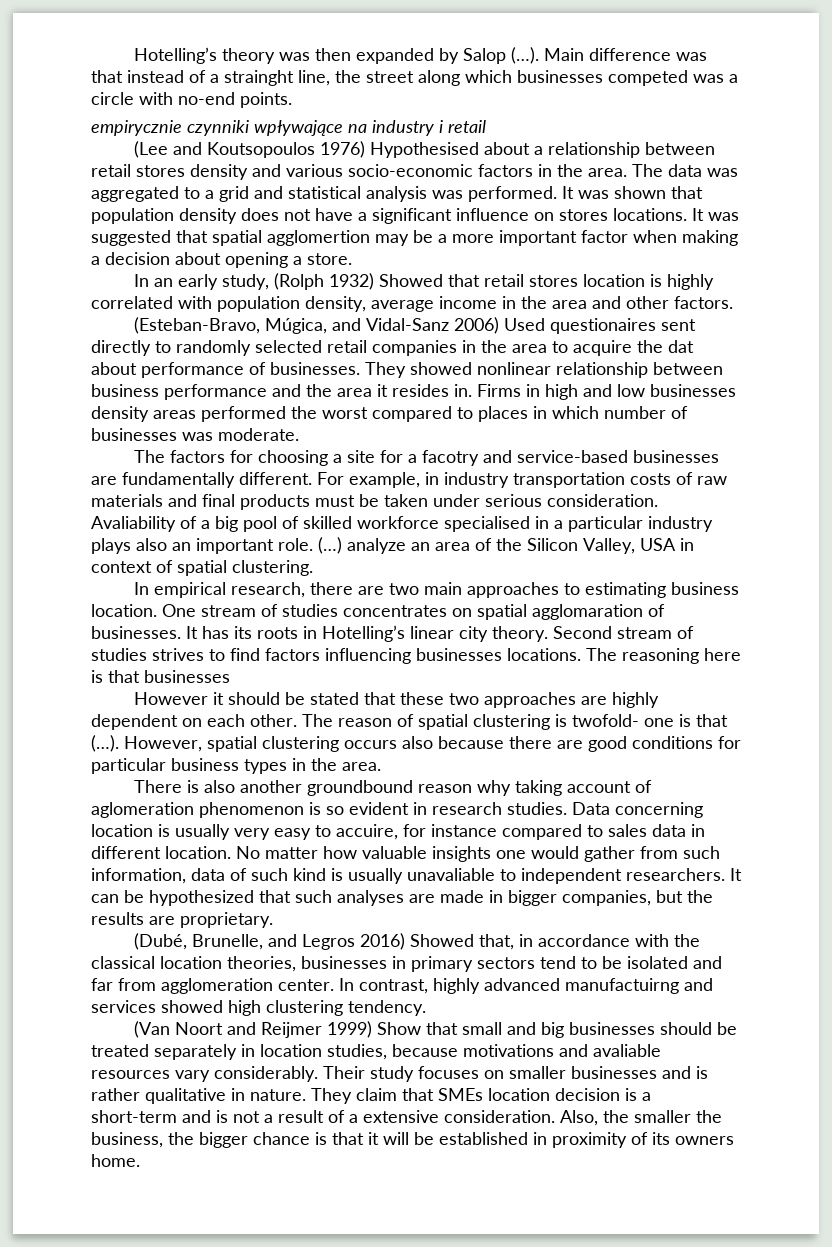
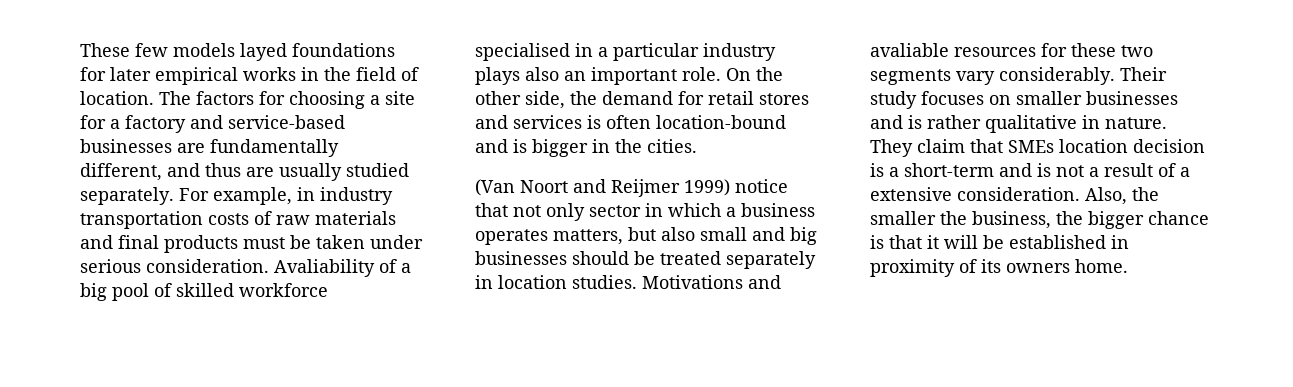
[134,47,708,64] [91,70,738,86] [91,92,292,108] [91,120,486,136] [134,141,716,158] [91,164,738,180] [91,186,703,202] [91,208,739,224] [91,230,738,246] [91,252,352,268] [134,273,715,290] [91,296,733,312] [134,317,697,334] [91,340,694,356] [91,362,723,378] [91,384,736,400] [91,406,688,422] [91,428,299,441] Hotelling’s theory was then expanded by Salop (…). Main difference was that instead of a strainght line, the street along which businesses competed was a circle with no-end points. // empirycznie czynniki wpływające na industry i retail // (Lee and Koutsopoulos 1976) Hypothesised about a relationship between retail stores density and various socio-economic factors in the area. The data was aggregated to a grid and statistical analysis was performed. It was shown that population density does not have a significant influence on stores locations. It was suggested that spatial agglomertion may be a more important factor when making a decision about opening a store. // In an early study, (Rolph 1932) Showed that retail stores location is highly correlated with population density, average income in the area and other factors. // (Esteban-Bravo, Múgica, and Vidal-Sanz 2006) Used questionaires sent directly to randomly selected retail companies in the area to acquire the dat about performance of businesses. They showed nonlinear relationship between business performance and the area it resides in. Firms in high and low businesses density areas performed the worst compared to places in which number of businesses was moderate. // -> [80,43,395,61] [80,67,419,85] [80,91,154,105] These few models layed foundations for later empirical works in the field of location.
[422,450,480,466] facotry -> [125,115,186,133] factory
[239,472,312,485] different. -> [80,163,409,181] [80,187,174,205] different, and thus are usually studied separately.
[318,537,694,554] [91,560,313,576] [134,582,740,598] [91,604,665,620] [91,625,694,642] [91,648,741,664] [91,670,230,683] [134,692,660,708] [91,714,728,730] [91,735,741,752] [91,758,381,774] [134,780,653,796] [91,802,703,818] [91,824,705,840] [91,846,720,862] [91,868,742,884] [91,890,713,906] [91,912,273,928] [134,933,701,950] [91,956,722,972] [91,978,713,994] [91,1000,426,1016] (…) analyze an area of the Silicon Valley, USA in context of spatial clustering. // In empirical research, there are two main approaches to estimating business location. One stream of studies concentrates on spatial agglomaration of businesses. It has its roots in Hotelling’s linear city theory. Second stream of studies strives to find factors influencing businesses locations. The reasoning here is that businesses // However it should be stated that these two approaches are highly dependent on each other. The reason of spatial clustering is twofold- one is that (…). However, spatial clustering occurs also because there are good conditions for particular business types in the area. // There is also another groundbound reason why taking account of aglomeration phenomenon is so evident in research studies. Data concerning location is usually very easy to accuire, for instance compared to sales data in different location. No matter how valuable insights one would gather from such information, data of such kind is usually unavaliable to independent researchers. It can be hypothesized that such analyses are made in bigger companies, but the results are proprietary. // (Dubé, Brunelle, and Legros 2016) Showed that, in accordance with the classical location theories, businesses in primary sectors tend to be isolated and far from agglomeration center. In contrast, highly advanced manufactuirng and services showed high clustering tendency. -> [726,67,783,81] [475,91,809,109] [475,115,786,129] [475,139,697,157] On the other side, the demand for retail stores and services is often location-bound and is bigger in the cities.
[377,1022,459,1035] Show that -> [735,179,788,193] [475,203,815,221] [475,227,695,245] notice that not only sector in which a business operates matters, but also
[327,1044,661,1060] [91,1070,170,1079] studies, because motivations and avaliable resources -> [572,275,781,289] [870,43,1153,57] [870,69,951,85] studies. Motivations and avaliable resources for these two segments

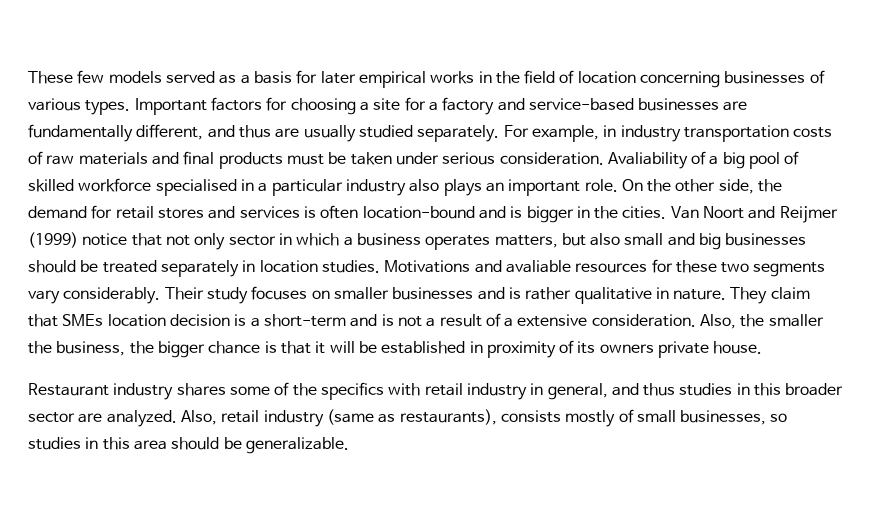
[240,43,395,61] layed foundations -> [165,71,292,84] served as a basis
[80,91,191,105] location. The -> [577,70,825,88] [28,98,207,115] location concerning businesses of various types. Important
[475,67,559,85] plays also -> [409,179,482,196] also plays
[475,179,515,196] // (Van -> [670,206,699,219] Van
[684,179,730,196] 1999) -> [28,232,78,248] (1999)
[1075,259,1128,273] home. -> [658,341,763,358] [28,382,844,400] [28,409,788,427] [28,437,349,454] private house. // Restaurant industry shares some of the specifics with retail industry in general, and thus studies in this broader sector are analyzed. Also, retail industry (same as restaurants), consists mostly of small businesses, so studies in this area should be generalizable.

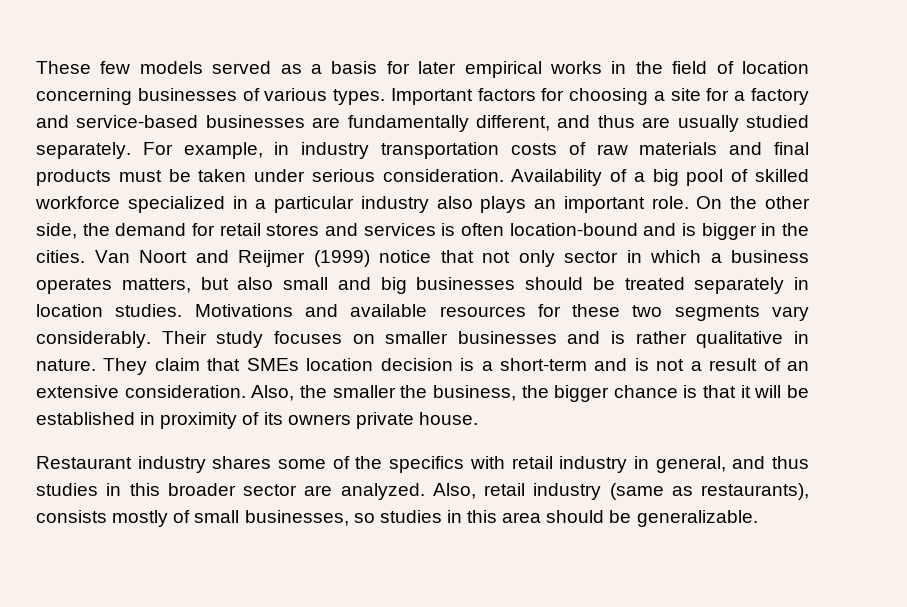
[607,152,688,169] Avaliability -> [511,169,603,186] Availability
[155,179,237,196] specialised -> [127,196,225,213] specialized
[505,260,571,273] avaliable -> [350,304,428,317] available
[504,318,514,327] a -> [787,361,809,371] an

